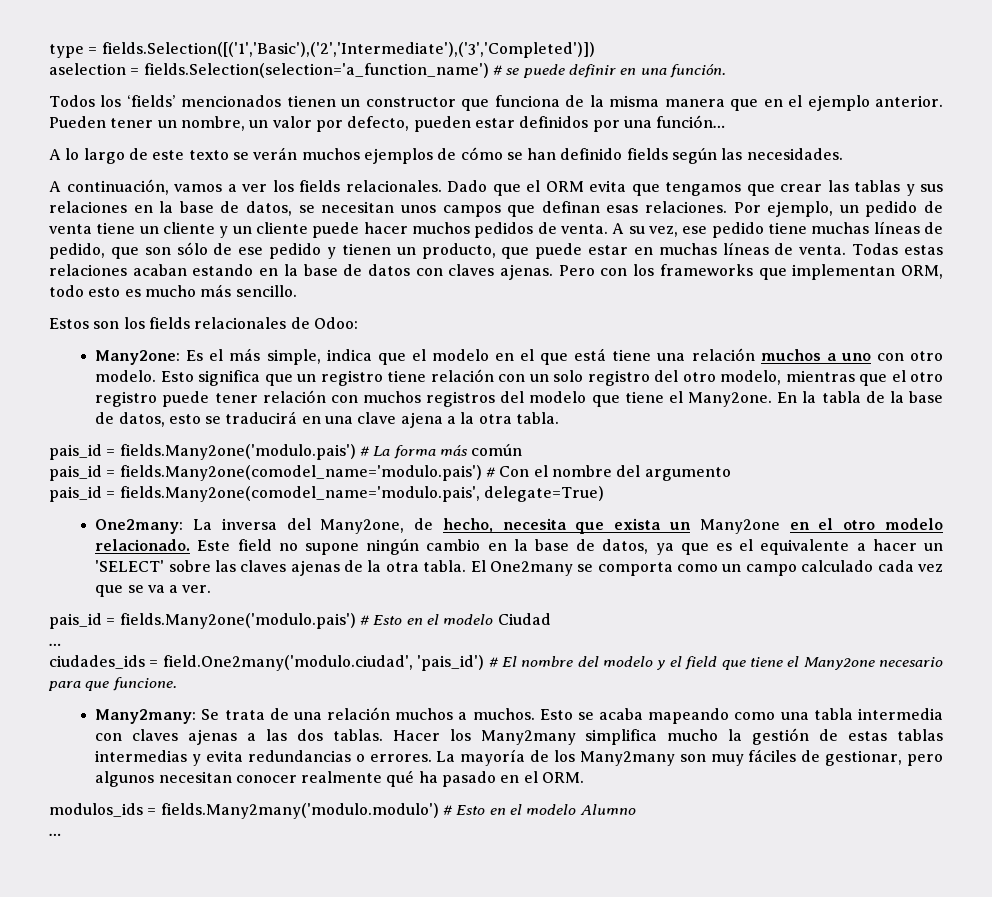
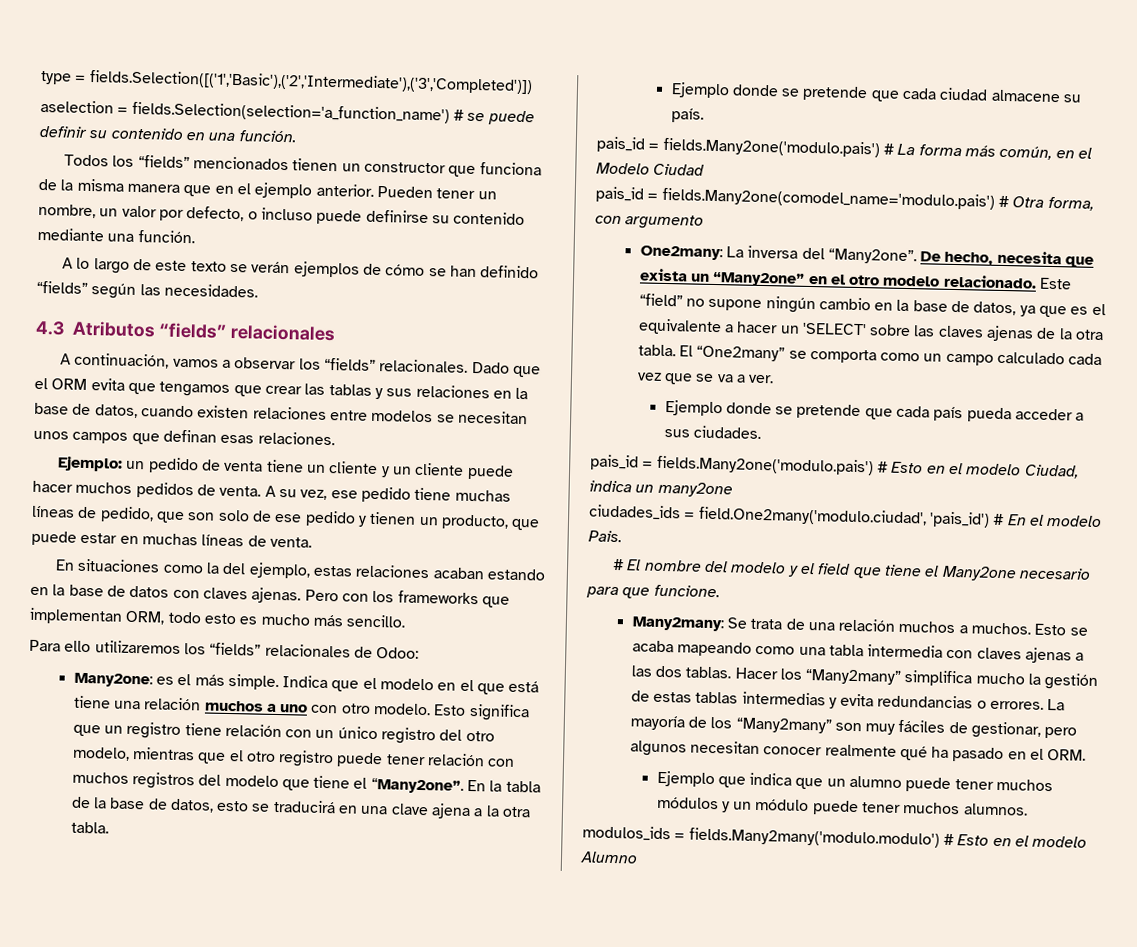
(616, 71) none -> [89,127,184,140] su contenido
[126,95,176,107] ‘fields’ -> [137,154,190,169] “fields”
[413,115,726,132] pueden estar definidos por una función… -> [247,207,526,226] [37,227,195,244] o incluso puede definirse su contenido mediante una función.
[301,148,360,160] muchos -> (291, 267) none
[626,148,668,160] fields -> [36,280,88,294] “fields”
(843, 154) none -> [35,320,336,342] // 4.3 Atributos “fields” relacionales
[242,180,340,192] ver los fields -> [234,357,376,371] observar los “fields”
(293, 208) none -> [140,405,434,423] cuando existen relaciones entre modelos
[733,201,834,217] Por ejemplo, -> [57,456,124,472] // Ejemplo:
[176,242,208,255] sólo -> [217,509,250,522] solo
[852,243,899,255] Todas -> [55,558,311,579] // En situaciones como la del ejemplo,
[49,317,190,329] Estos son los fields -> [29,639,262,656] Para ello utilizaremos los “fields”
[186,350,204,361] Es -> [155,676,174,685] es
[266,349,372,365] simple, indica -> [227,673,329,691] simple. Indica
[553,370,584,382] solo -> [337,726,378,740] único
[688,392,773,407] Many2one. -> [370,777,464,794] “Many2one”.
(560, 418) none -> [670,82,1082,103] [670,108,704,123] // Ejemplo donde se pretende que cada ciudad almacene su país.
[471,444,523,456] común -> [999,145,1092,160] [596,162,706,176] común, en el Modelo Ciudad
[499,465,731,481] [49,486,604,502] Con el nombre del argumento // pais_id = fields.Many2one(comodel_name='modulo.pais', delegate=True) -> [1012,196,1094,211] [595,214,705,230] Otra forma, con argumento
[320,518,434,534] Many2one, de -> [827,248,942,265] “Many2one”. De
[699,519,780,534] Many2one -> [712,271,806,287] “Many2one”
[237,539,272,551] field -> [638,293,683,307] “field”
[489,561,573,576] One2many -> [696,345,786,362] “One2many”
(212, 589) none -> [664,399,1085,423] [663,425,762,439] // Ejemplo donde se pretende que cada país pueda acceder a sus ciudades.
[497,613,551,625] [49,643,61,646] Ciudad // … -> [1024,464,1079,479] [589,480,733,498] Ciudad, indica un many2one
(499, 662) none -> [1007,514,1103,528] [588,530,622,543] [613,558,625,571] En el modelo Pais. // #
[480,730,576,745] Many2many -> [805,668,902,685] “Many2many”
[579,751,675,766] Many2many -> [735,717,832,734] “Many2many”
(585, 777) none -> [656,770,1054,793] [656,796,1028,816] // Ejemplo que indica que un alumno puede tener muchos módulos y un módulo puede tener muchos alumnos.
[49,833,61,836] // … -> (638, 857) none

